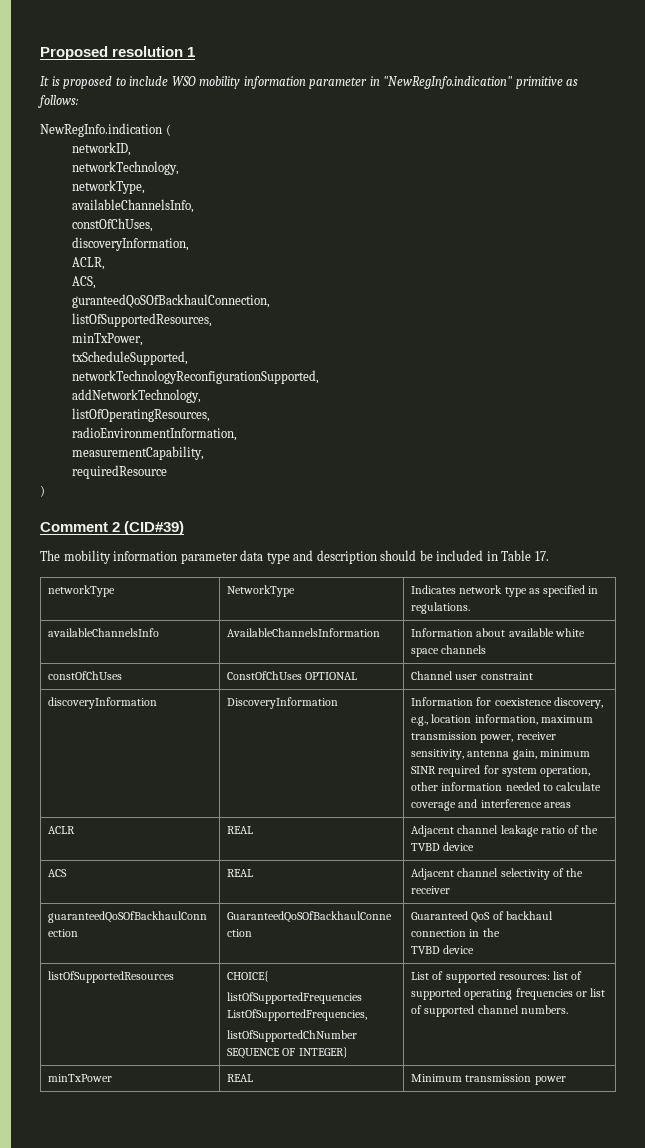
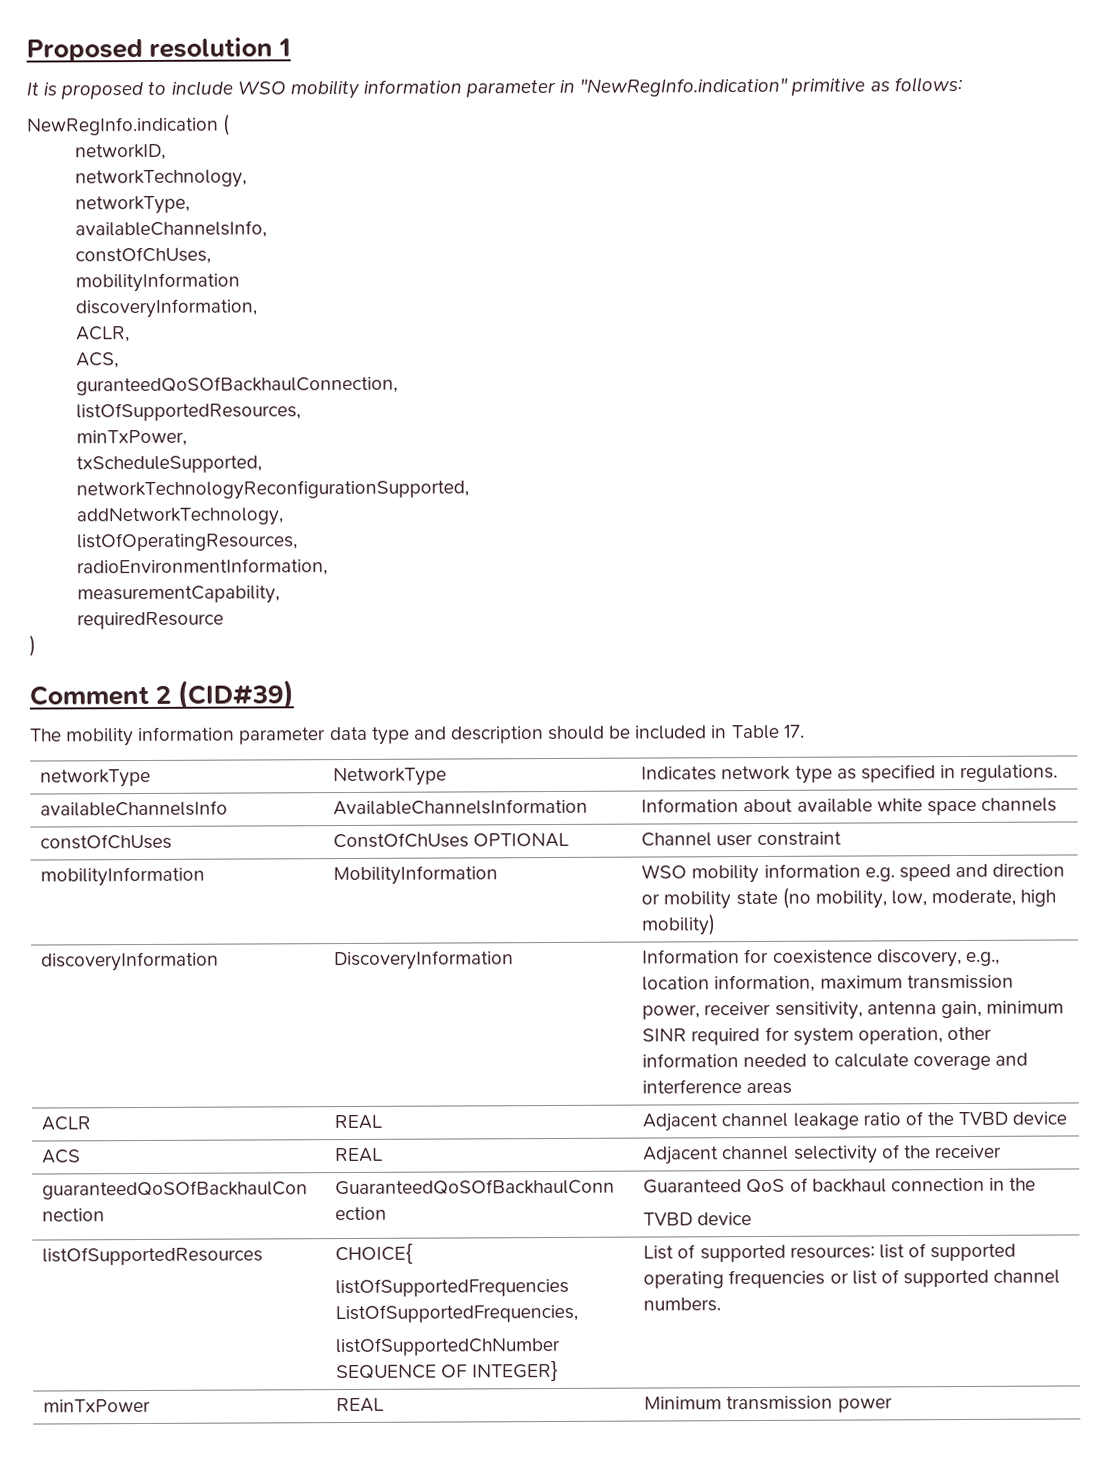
(154, 225) none -> [74,272,240,293] // mobilityInformation
(533, 676) none -> [40,866,206,887] [333,865,499,886] [641,863,1066,884] [641,887,1057,910] [641,914,717,936] // mobilityInformation | MobilityInformation | WSO mobility information e.g. speed and direction or mobility state (no mobility, low, moderate, high mobility)

